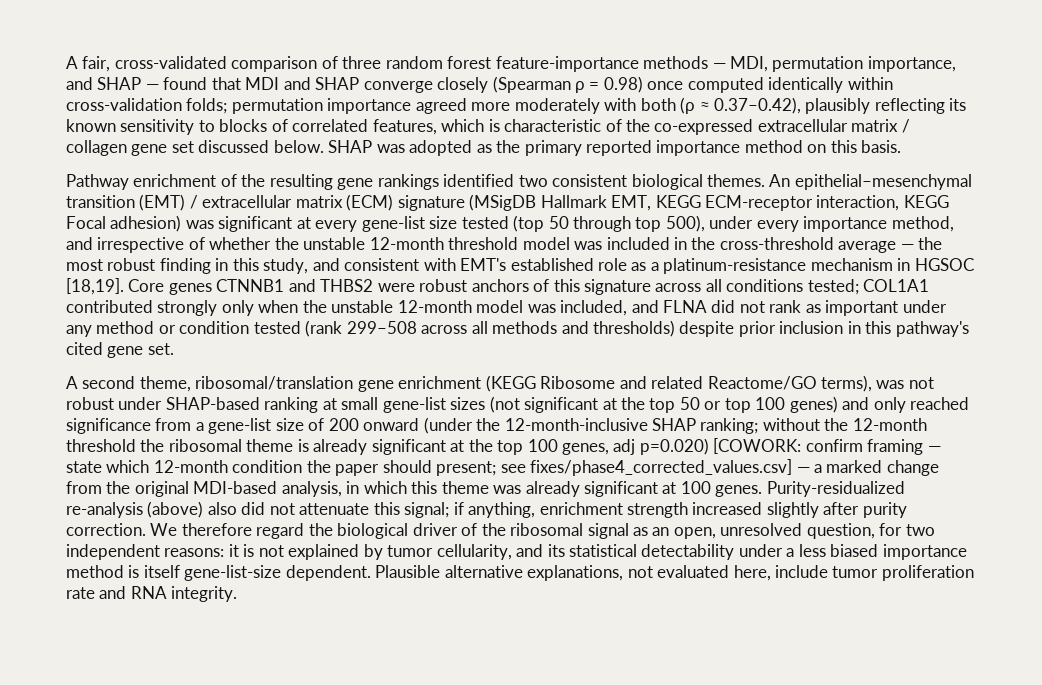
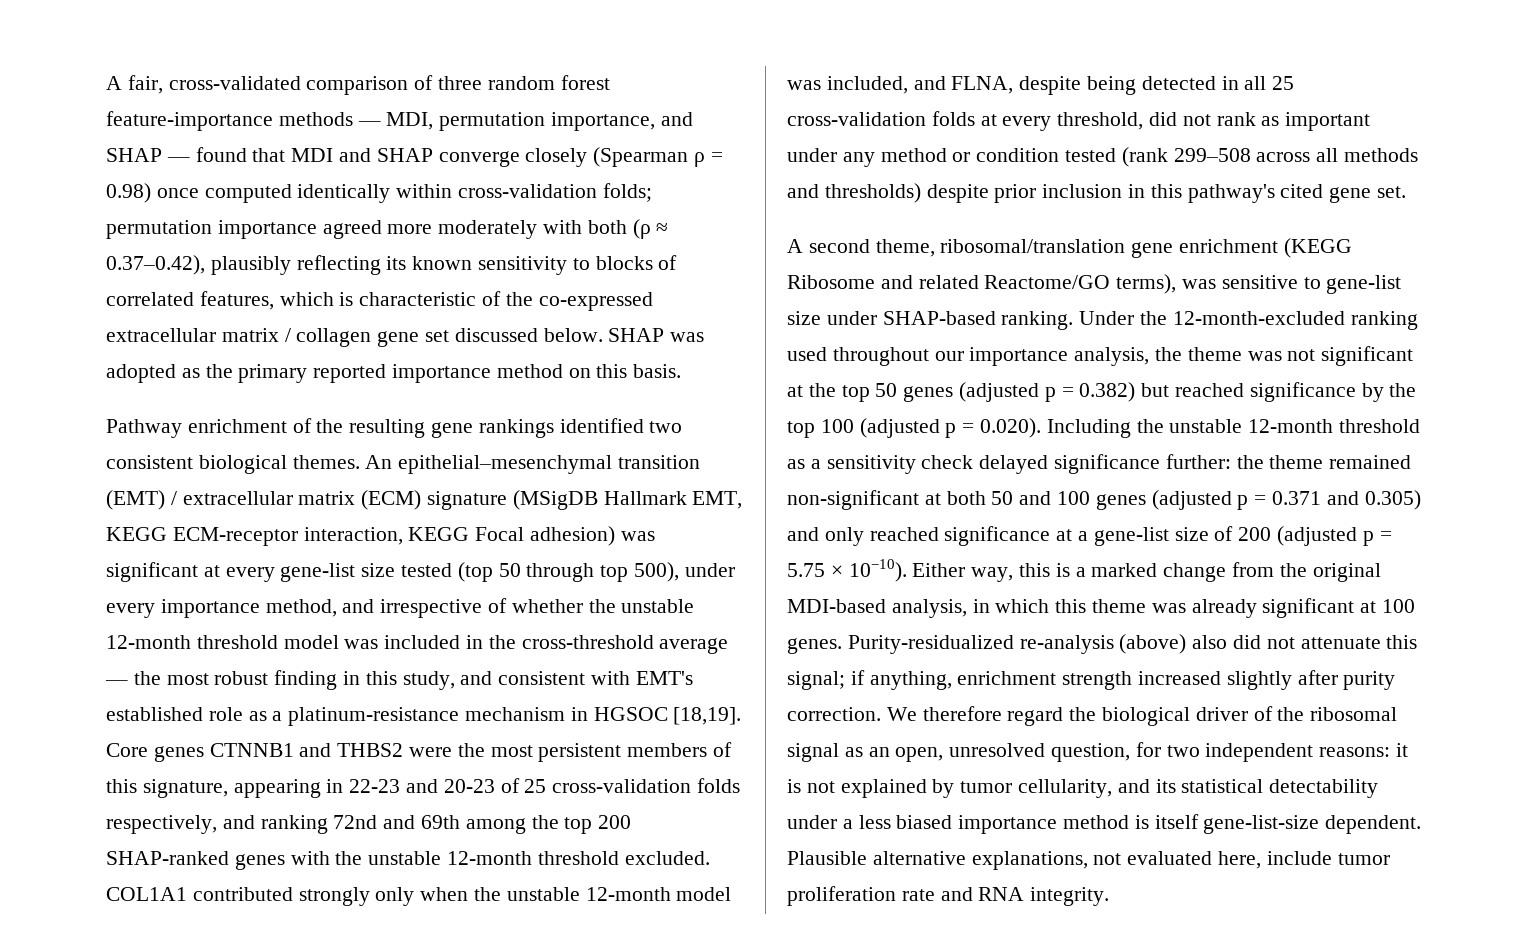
[419,279,859,295] robust anchors of this signature across all conditions tested; -> [457,742,733,762] [106,778,741,798] [106,815,632,834] [106,851,710,870] the most persistent members of this signature, appearing in 22-23 and 20-23 of 25 cross-validation folds respectively, and ranking 72nd and 69th among the top 200 SHAP-ranked genes with the unstable 12-month threshold excluded.
[663,300,708,313] FLNA -> [951,76,1295,95] [787,111,1144,131] FLNA, despite being detected in all 25 cross-validation folds at every threshold,
[908,377,934,389] [66,396,520,413] not robust under SHAP-based ranking at small gene-list sizes (not -> [1221,275,1402,294] [787,311,1418,330] [787,347,1316,366] sensitive to gene-list size under SHAP-based ranking. Under the 12-month-excluded ranking used throughout our importance analysis, the theme was not
[704,396,838,413] or top 100 genes) -> [903,382,1417,402] [787,418,1421,438] [787,454,1412,474] [787,490,1421,510] genes (adjusted p = 0.382) but reached significance by the top 100 (adjusted p = 0.020). Including the unstable 12-month threshold as a sensitivity check delayed significance further: the theme remained non-significant at both 50 and 100 genes (adjusted p = 0.371 and 0.305)
[155,418,192,431] from -> [1056,529,1073,541] at
[363,417,927,434] [66,438,941,455] [66,459,810,476] onward (under the 12-month-inclusive SHAP ranking; without the 12-month threshold the ribosomal theme is already significant at the top 100 genes, adj p=0.020) [COWORK: confirm framing — state which 12-month condition the paper should present; see fixes/phase4_corrected_values.csv] — -> [1277,526,1392,546] [787,559,1070,582] (adjusted p = 5.75 × 10−10). Either way, this is

